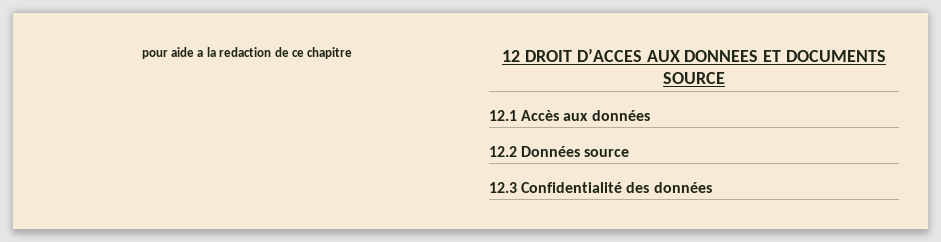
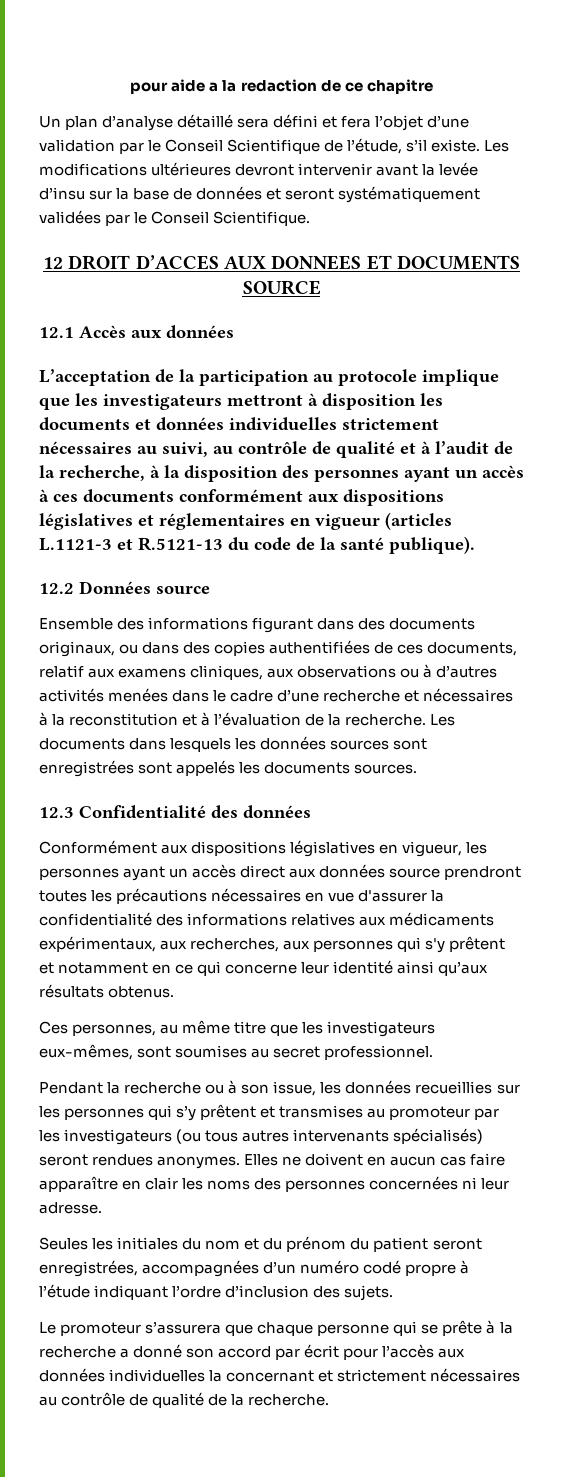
(353, 53) none -> [39,114,470,131] [39,138,510,154] [39,162,479,176] [39,186,481,203] [39,210,311,226] // Un plan d’analyse détaillé sera défini et fera l’objet d’une validation par le Conseil Scientifique de l’étude, s’il existe. Les modifications ultérieures devront intervenir avant la levée d’insu sur la base de données et seront systématiquement validées par le Conseil Scientifique.
[489,146,630,157] [489,182,712,193] 12.2 Données source // 12.3 Confidentialité des données -> [39,369,499,386] [39,393,443,410] [39,417,439,431] [39,441,513,458] [39,465,524,482] [39,489,444,506] [39,512,452,530] [39,536,475,554] [39,581,210,595] [39,617,476,633] [39,640,518,657] [39,664,498,680] [39,688,514,702] [39,712,456,726] [39,736,428,752] [39,760,418,777] [39,805,311,819] [39,840,488,857] [39,864,522,881] [39,888,445,904] [39,912,495,926] [39,936,506,953] [39,960,489,976] [39,984,175,998] [39,1020,436,1037] [39,1044,434,1060] [39,1080,520,1096] [39,1104,500,1121] [39,1128,484,1145] [39,1153,506,1169] [39,1176,510,1192] [39,1202,102,1214] [39,1236,482,1252] [39,1260,470,1277] [39,1284,394,1301] [39,1320,513,1336] [39,1344,466,1360] [39,1368,521,1382] [39,1392,330,1408] L’acceptation de la participation au protocole implique que les investigateurs mettront à disposition les documents et données individuelles strictement nécessaires au suivi, au contrôle de qualité et à l’audit de la recherche, à la disposition des personnes ayant un accès à ces documents conformément aux dispositions législatives et réglementaires en vigueur (articles L.1121-3 et R.5121-13 du code de la santé publique). // 12.2 Données source // Ensemble des informations figurant dans des documents originaux, ou dans des copies authentifiées de ces documents, relatif aux examens cliniques, aux observations ou à d’autres activités menées dans le cadre d’une recherche et nécessaires à la reconstitution et à l’évaluation de la recherche. Les documents dans lesquels les données sources sont enregistrées sont appelés les documents sources. // 12.3 Confidentialité des données // Conformément aux dispositions législatives en vigueur, les personnes ayant un accès direct aux données source prendront toutes les précautions nécessaires en vue d'assurer la confidentialité des informations relatives aux médicaments expérimentaux, aux recherches, aux personnes qui s'y prêtent et notamment en ce qui concerne leur identité ainsi qu’aux résultats obtenus. // Ces personnes, au même titre que les investigateurs eux-mêmes, sont soumises au secret professionnel. // Pendant la recherche ou à son issue, les données recueillies sur les personnes qui s’y prêtent et transmises au promoteur par les investigateurs (ou tous autres intervenants spécialisés) seront rendues anonymes. Elles ne doivent en aucun cas faire apparaître en clair les noms des personnes concernées ni leur adresse. // Seules les initiales du nom et du prénom du patient seront enregistrées, accompagnées d’un numéro codé propre à l’étude indiquant l’ordre d’inclusion des sujets. // Le promoteur s’assurera que chaque personne qui se prête à la recherche a donné son accord par écrit pour l’accès aux données individuelles la concernant et strictement nécessaires au contrôle de qualité de la recherche.

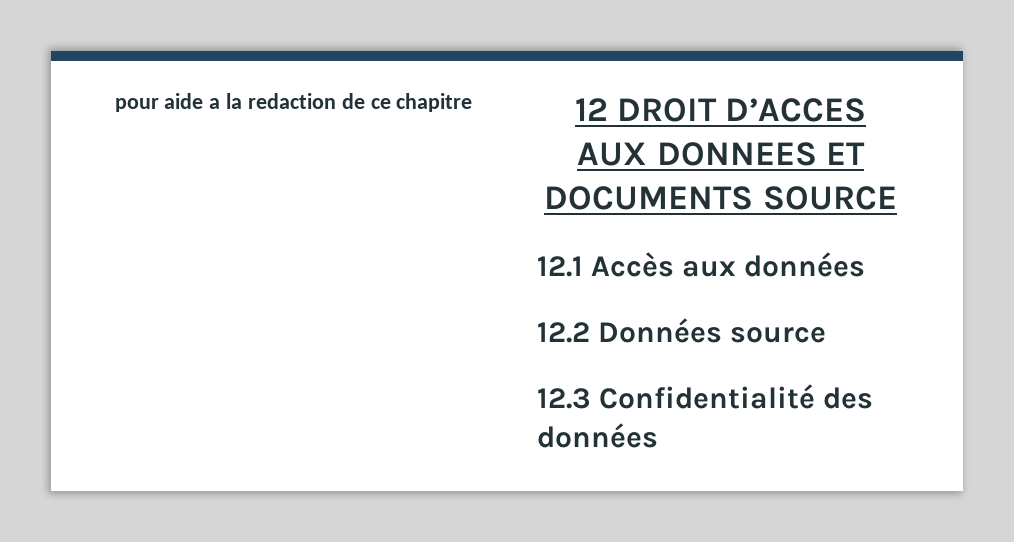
[39,114,470,131] [39,138,510,154] [39,162,479,176] [39,186,481,203] [39,210,311,226] // Un plan d’analyse détaillé sera défini et fera l’objet d’une validation par le Conseil Scientifique de l’étude, s’il existe. Les modifications ultérieures devront intervenir avant la levée d’insu sur la base de données et seront systématiquement validées par le Conseil Scientifique. -> (473, 102) none
[39,369,499,386] [39,393,443,410] [39,417,439,431] [39,441,513,458] [39,465,524,482] [39,489,444,506] [39,512,452,530] [39,536,475,554] [39,581,210,595] [39,617,476,633] [39,640,518,657] [39,664,498,680] [39,688,514,702] [39,712,456,726] [39,736,428,752] [39,760,418,777] [39,805,311,819] [39,840,488,857] [39,864,522,881] [39,888,445,904] [39,912,495,926] [39,936,506,953] [39,960,489,976] [39,984,175,998] [39,1020,436,1037] [39,1044,434,1060] [39,1080,520,1096] [39,1104,500,1121] [39,1128,484,1145] [39,1153,506,1169] [39,1176,510,1192] [39,1202,102,1214] [39,1236,482,1252] [39,1260,470,1277] [39,1284,394,1301] [39,1320,513,1336] [39,1344,466,1360] [39,1368,521,1382] [39,1392,330,1408] L’acceptation de la participation au protocole implique que les investigateurs mettront à disposition les documents et données individuelles strictement nécessaires au suivi, au contrôle de qualité et à l’audit de la recherche, à la disposition des personnes ayant un accès à ces documents conformément aux dispositions législatives et réglementaires en vigueur (articles L.1121-3 et R.5121-13 du code de la santé publique). // 12.2 Données source // Ensemble des informations figurant dans des documents originaux, ou dans des copies authentifiées de ces documents, relatif aux examens cliniques, aux observations ou à d’autres activités menées dans le cadre d’une recherche et nécessaires à la reconstitution et à l’évaluation de la recherche. Les documents dans lesquels les données sources sont enregistrées sont appelés les documents sources. // 12.3 Confidentialité des données // Conformément aux dispositions législatives en vigueur, les personnes ayant un accès direct aux données source prendront toutes les précautions nécessaires en vue d'assurer la confidentialité des informations relatives aux médicaments expérimentaux, aux recherches, aux personnes qui s'y prêtent et notamment en ce qui concerne leur identité ainsi qu’aux résultats obtenus. // Ces personnes, au même titre que les investigateurs eux-mêmes, sont soumises au secret professionnel. // Pendant la recherche ou à son issue, les données recueillies sur les personnes qui s’y prêtent et transmises au promoteur par les investigateurs (ou tous autres intervenants spécialisés) seront rendues anonymes. Elles ne doivent en aucun cas faire apparaître en clair les noms des personnes concernées ni leur adresse. // Seules les initiales du nom et du prénom du patient seront enregistrées, accompagnées d’un numéro codé propre à l’étude indiquant l’ordre d’inclusion des sujets. // Le promoteur s’assurera que chaque personne qui se prête à la recherche a donné son accord par écrit pour l’accès aux données individuelles la concernant et strictement nécessaires au contrôle de qualité de la recherche. -> [537,318,827,343] [537,384,874,409] [537,423,658,448] 12.2 Données source // 12.3 Confidentialité des données

